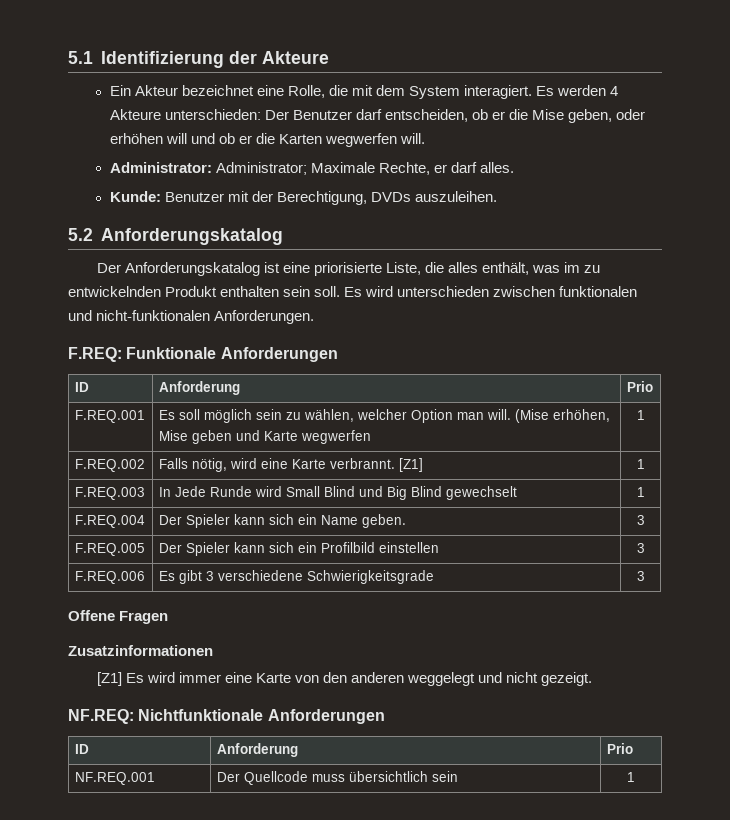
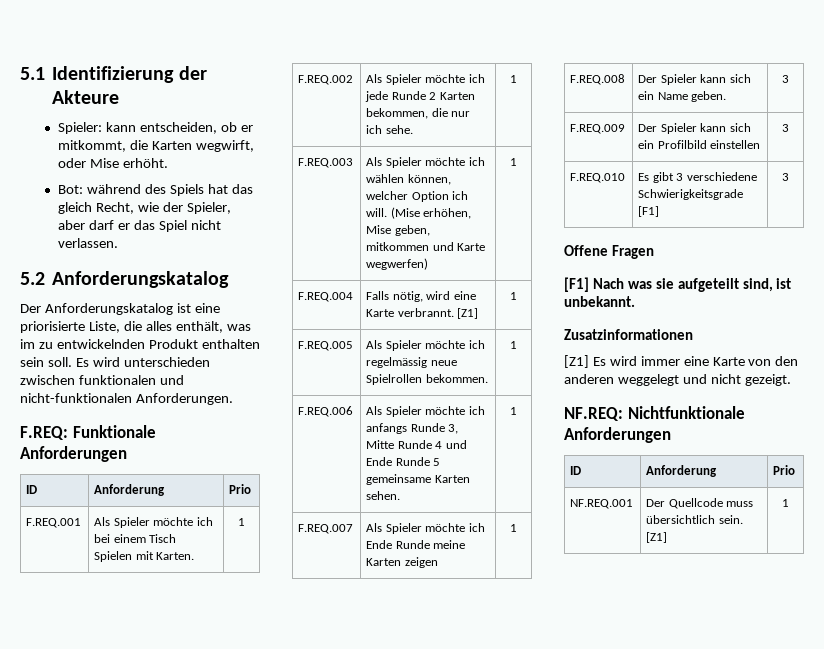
[109,85,619,99] [109,109,646,123] [109,133,425,147] [109,162,514,175] [109,191,497,205] Ein Akteur bezeichnet eine Rolle, die mit dem System interagiert. Es werden 4 Akteure unterschieden: Der Benutzer darf entscheiden, ob er die Mise geben, oder erhöhen will und ob er die Karten wegwerfen will. // Administrator: Administrator; Maximale Rechte, er darf alles. // Kunde: Benutzer mit der Berechtigung, DVDs auszuleihen. -> [58,122,253,134] [58,140,254,152] [58,158,169,168] [58,184,253,196] [58,202,231,214] [58,220,221,232] [58,238,119,248] Spieler: kann entscheiden, ob er mitkommt, die Karten wegwirft, oder Mise erhöht. // Bot: während des Spiels hat das gleich Recht, wie der Spieler, aber darf er das Spiel nicht verlassen.
[158,409,354,423] Es soll möglich sein zu wählen, -> [94,517,213,528] [94,534,177,543] [94,551,195,562] [237,518,245,526] [298,75,354,85] [366,74,485,85] [365,91,475,102] [366,108,471,119] [366,125,413,134] [510,75,517,83] [298,158,354,168] [366,157,485,168] [366,174,451,185] Als Spieler möchte ich bei einem Tisch Spielen mit Karten. | 1 // F.REQ.002 | Als Spieler möchte ich jede Runde 2 Karten bekommen, die nur ich sehe. | 1 // F.REQ.003 | Als Spieler möchte ich wählen können,
[456,412,484,420] man -> [452,191,469,200] ich
[191,430,232,444] geben -> [394,225,430,236] [366,242,430,251] geben, mitkommen
[300,430,371,444] [636,410,645,420] [74,459,145,472] wegwerfen | 1 // F.REQ.002 -> [366,258,429,270] [510,158,517,166] [298,292,354,302] wegwerfen) | 1 // F.REQ.004
[74,487,145,500] [158,486,517,500] [636,487,645,497] [74,515,145,528] F.REQ.003 | In Jede Runde wird Small Blind und Big Blind gewechselt | 1 // F.REQ.004 -> [298,341,354,351] [366,340,485,351] [366,357,457,368] [366,374,488,385] [510,341,517,349] [298,406,354,417] [366,406,485,417] [366,423,459,434] [366,440,467,449] [366,457,441,466] [366,474,470,485] [366,491,401,500] [510,407,517,415] [298,524,354,534] [366,523,485,534] [366,540,466,549] [366,557,438,568] [510,524,517,532] [570,74,626,85] F.REQ.005 | Als Spieler möchte ich regelmässig neue Spielrollen bekommen. | 1 // F.REQ.006 | Als Spieler möchte ich anfangs Runde 3, Mitte Runde 4 und Ende Runde 5 gemeinsame Karten sehen. | 1 // F.REQ.007 | Als Spieler möchte ich Ende Runde meine Karten zeigen | 1 // F.REQ.008
[74,543,145,556] F.REQ.005 -> [570,124,626,134] F.REQ.009
[74,571,145,584] F.REQ.006 -> [570,173,626,183] F.REQ.010
(434, 577) none -> [638,206,660,217] [F1]
(169, 617) none -> [564,277,792,292] [564,296,635,307] // [F1] Nach was sie aufgeteilt sind, ist unbekannt.
[431,771,458,782] sein -> [718,515,743,524] [646,532,668,543] sein. [Z1]

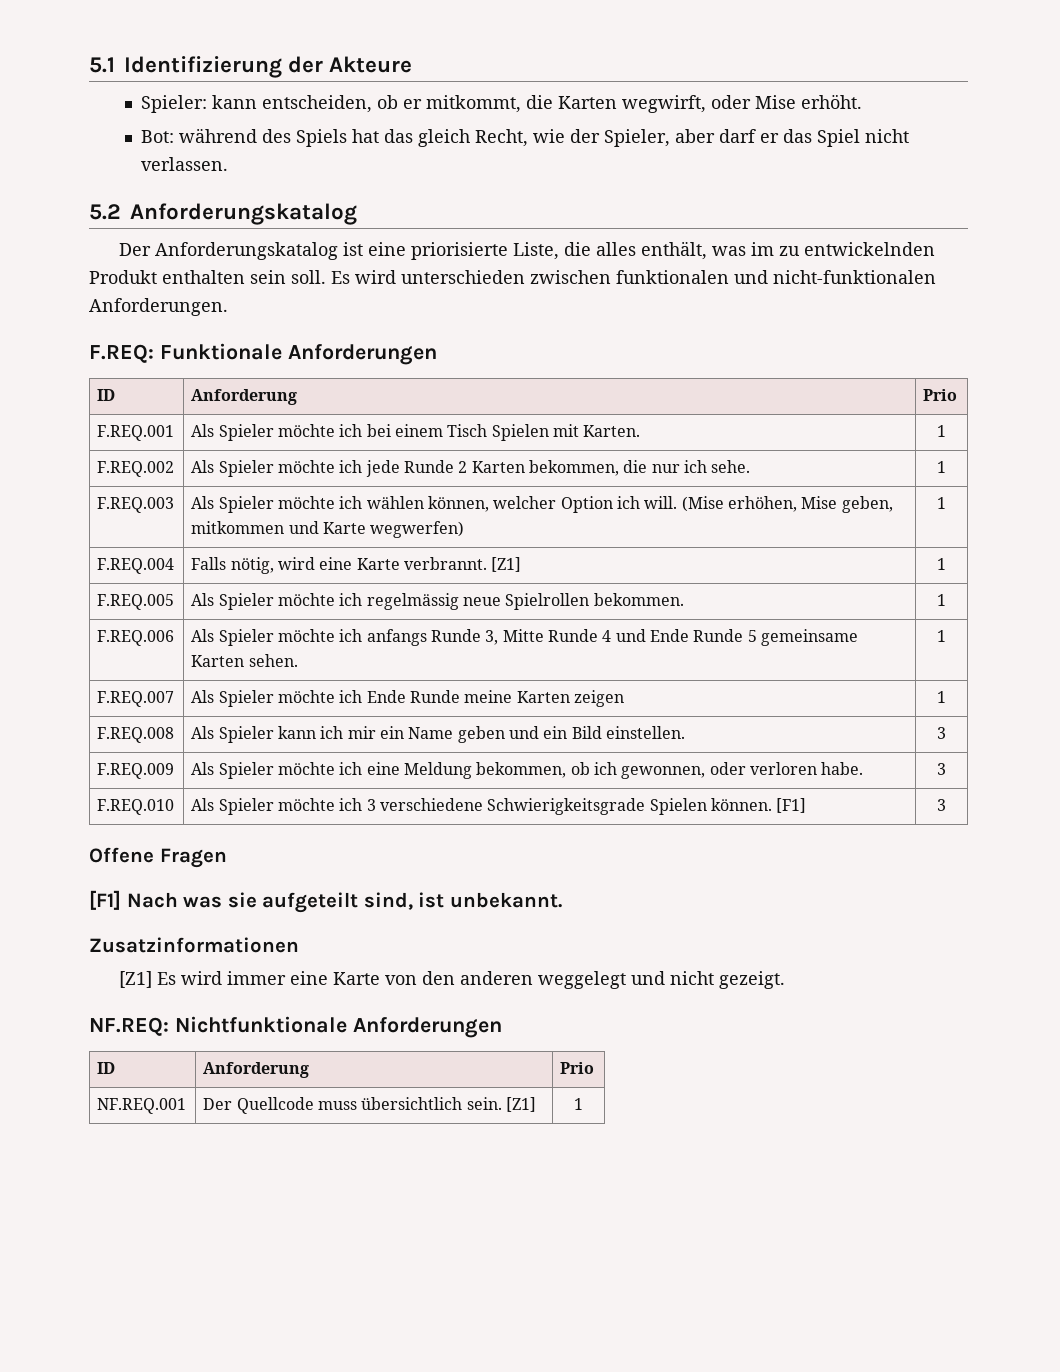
[638,74,751,85] [638,91,727,102] [782,75,789,83] [570,124,626,134] [638,123,751,134] [638,140,761,149] [782,124,789,132] [570,173,626,183] [638,172,674,183] Der Spieler kann sich ein Name geben. | 3 // F.REQ.009 | Der Spieler kann sich ein Profilbild einstellen | 3 // F.REQ.010 | Es gibt -> [191,726,685,743] [937,727,946,739] [97,763,175,779] [191,762,864,779] [937,763,946,775] [97,799,175,815] [191,798,363,815] Als Spieler kann ich mir ein Name geben und ein Bild einstellen. | 3 // F.REQ.009 | Als Spieler möchte ich eine Meldung bekommen, ob ich gewonnen, oder verloren habe. | 3 // F.REQ.010 | Als Spieler möchte ich
(744, 194) none -> [649,798,772,815] Spielen können.

